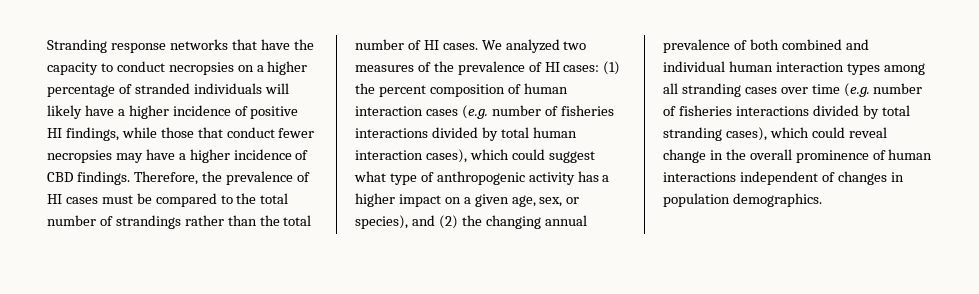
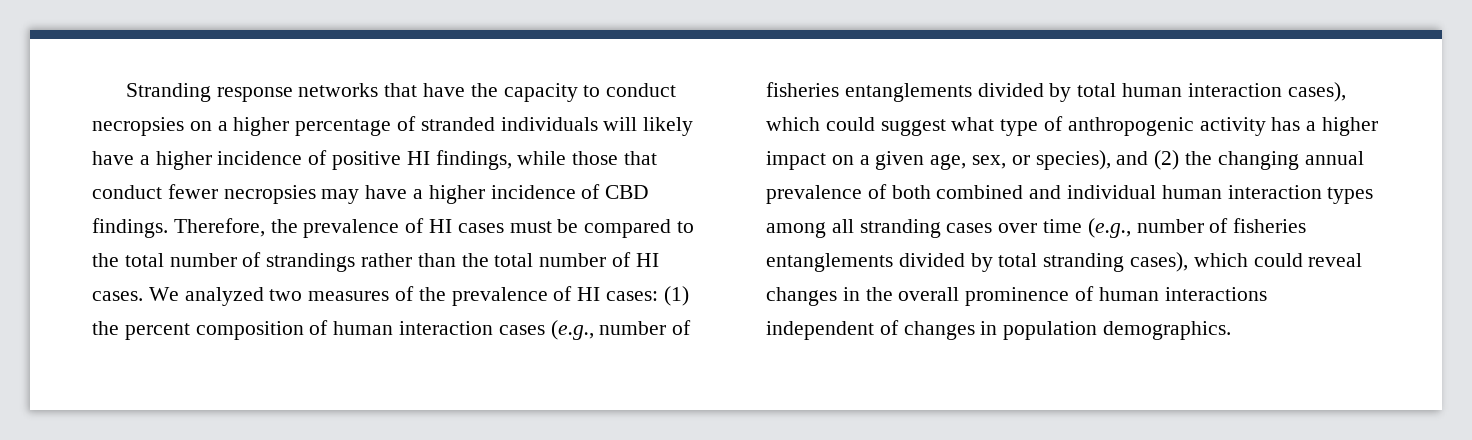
[461,105,614,119] [355,128,428,138] (e.g. number of fisheries interactions -> [550,320,692,340] [766,82,972,102] (e.g., number of fisheries entanglements
[843,83,923,97] [663,105,809,116] (e.g. number of fisheries interactions -> [1087,218,1307,238] [766,253,893,272] (e.g., number of fisheries entanglements
[663,149,706,163] change -> [766,287,837,306] changes

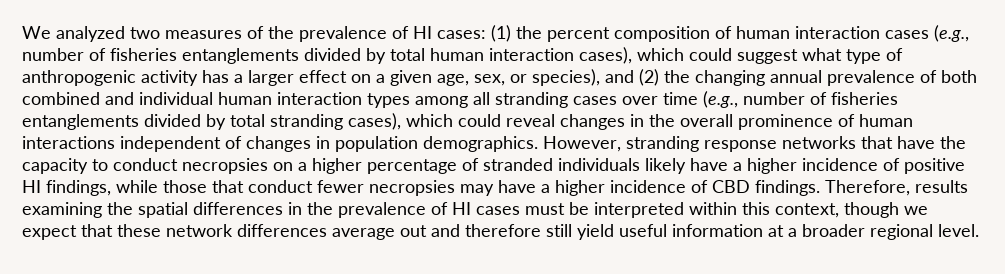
[125,83,677,102] [92,116,694,136] [92,150,658,170] [92,184,650,204] [92,218,695,238] [92,252,659,272] [92,291,143,301] Stranding response networks that have the capacity to conduct necropsies on a higher percentage of stranded individuals will likely have a higher incidence of positive HI findings, while those that conduct fewer necropsies may have a higher incidence of CBD findings. Therefore, the prevalence of HI cases must be compared to the total number of strandings rather than the total number of HI cases. -> (22, 32) none
[1322,117,1379,136] [766,151,826,170] higher impact -> [248,70,347,86] larger effect
(1232, 330) none -> [543,136,966,152] [22,158,965,174] [22,180,968,196] [22,202,928,218] [22,224,979,240] However, stranding response networks that have the capacity to conduct necropsies on a higher percentage of stranded individuals likely have a higher incidence of positive HI findings, while those that conduct fewer necropsies may have a higher incidence of CBD findings. Therefore, results examining the spatial differences in the prevalence of HI cases must be interpreted within this context, though we expect that these network differences average out and therefore still yield useful information at a broader regional level.

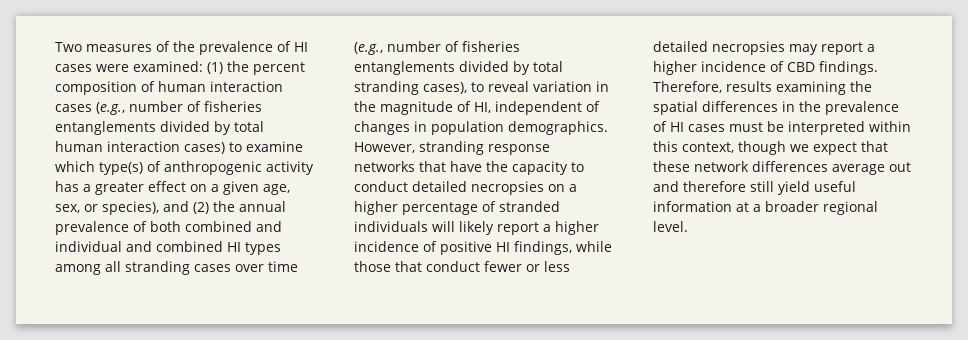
[22,26,160,42] We analyzed two -> [55,42,82,52] Two
[437,30,486,39] cases: -> [55,61,203,72] cases were examined:
[579,47,881,64] cases), which could suggest what type -> [184,141,303,154] [55,161,143,175] cases) to examine which type(s)
[248,70,294,86] larger -> [95,182,144,195] greater
[695,70,765,86] changing -> (235, 206) none
[218,92,362,105] human interaction -> [126,241,241,252] and combined HI
[406,114,913,130] [22,136,115,149] which could reveal changes in the overall prominence of human interactions -> [471,81,609,92] [354,101,491,115] to reveal variation in the magnitude of HI,
(178, 164) none -> [412,181,467,192] detailed
[645,158,728,174] likely have -> [432,221,539,235] will likely report
(364, 186) none -> [526,261,570,272] [653,41,708,52] or less detailed
[498,180,536,193] have -> [821,42,863,55] report

